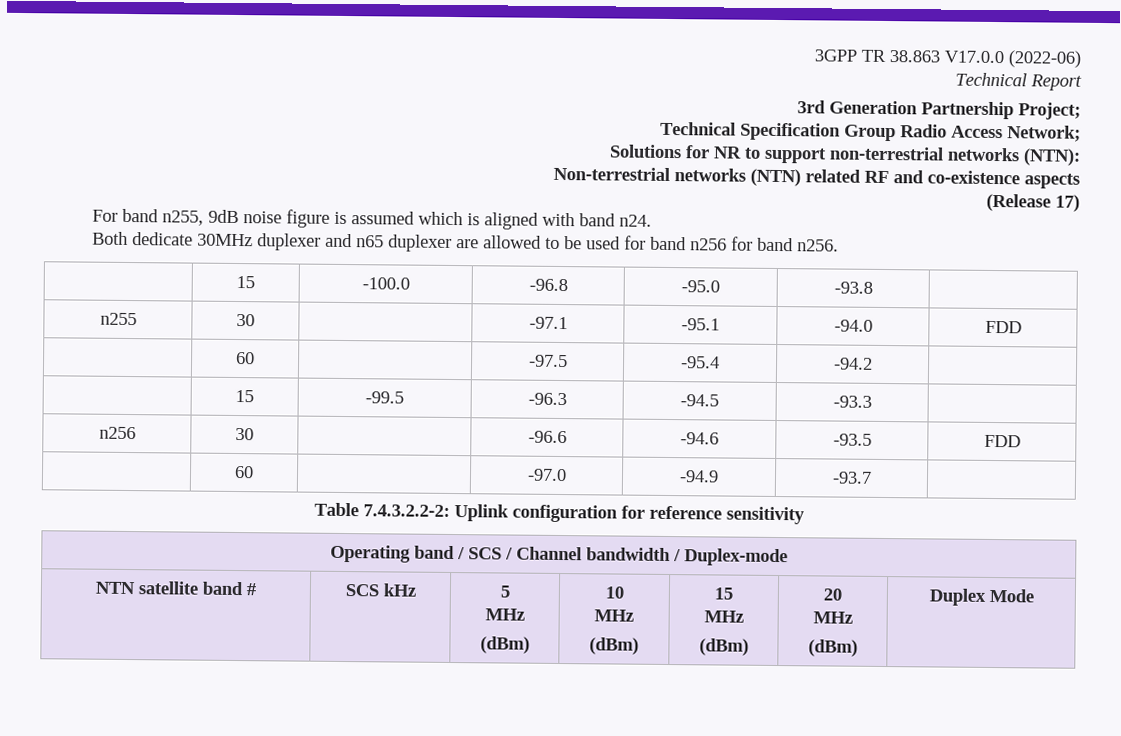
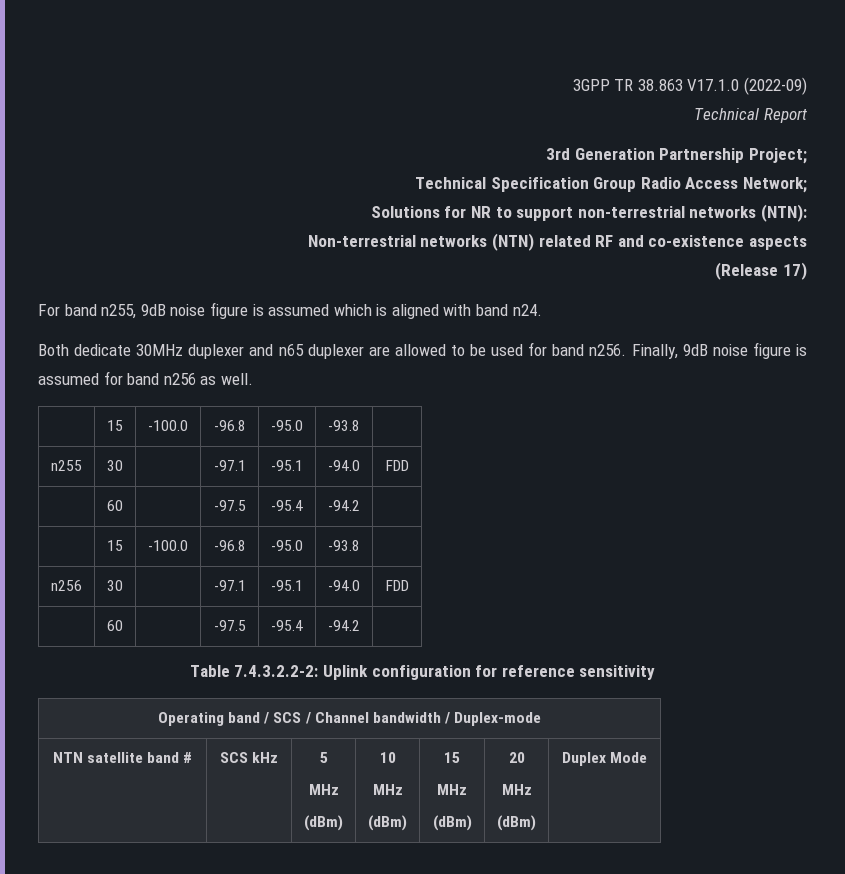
[944,50,1081,68] V17.0.0 (2022-06) -> [687,77,808,95] V17.1.0 (2022-09)
[689,236,839,252] n256 for band n256. -> [589,342,807,359] [38,371,253,385] n256. Finally, 9dB noise figure is assumed for band n256 as well.
[365,391,404,404] [527,392,567,406] [680,394,719,407] [832,395,872,408] -99.5 | -96.3 | -94.5 | -93.3 -> [148,540,188,551] [213,540,246,551] [271,540,303,551] [328,540,360,551] -100.0 | -96.8 | -95.0 | -93.8
[527,430,567,444] [680,432,719,445] [832,433,872,446] [983,434,1021,448] [234,465,254,479] [526,468,567,482] [679,470,719,483] [831,471,872,484] -96.6 | -94.6 | -93.5 | FDD // | 60 | | -97.0 | -94.9 | -93.7 -> [213,580,246,591] [271,580,303,591] [328,580,360,591] [385,580,409,591] [107,620,123,631] [213,620,246,631] [271,620,303,631] [328,620,360,631] -97.1 | -95.1 | -94.0 | FDD // | 60 | | -97.5 | -95.4 | -94.2

